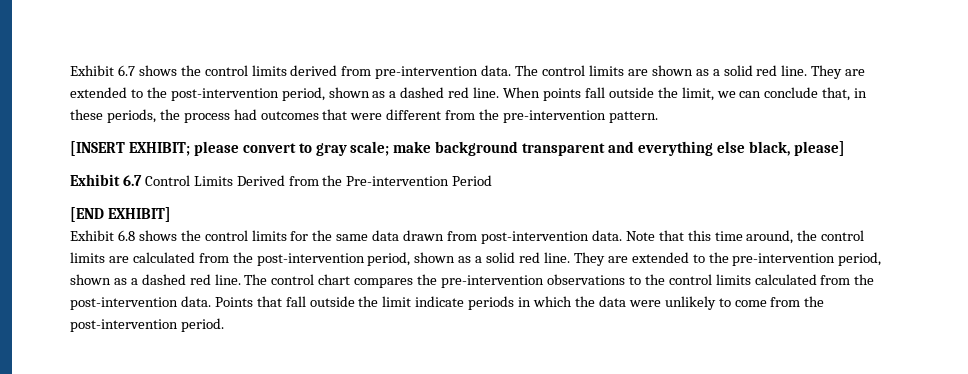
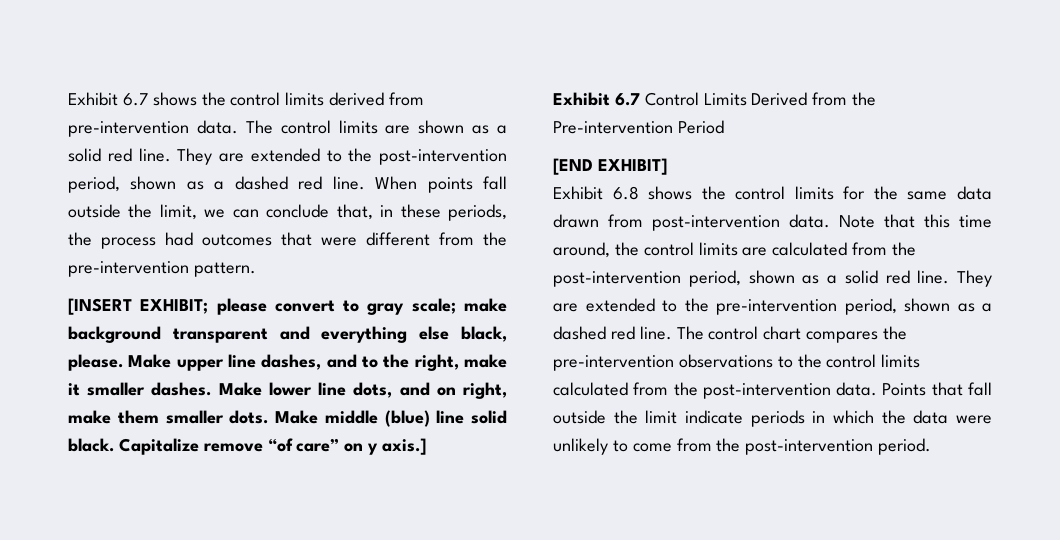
[793,141,845,156] please] -> [68,354,507,371] [68,382,508,399] [68,410,507,427] [68,438,427,455] please. Make upper line dashes, and to the right, make it smaller dashes. Make lower line dots, and on right, make them smaller dots. Make middle (blue) line solid black. Capitalize remove “of care” on y axis.]

